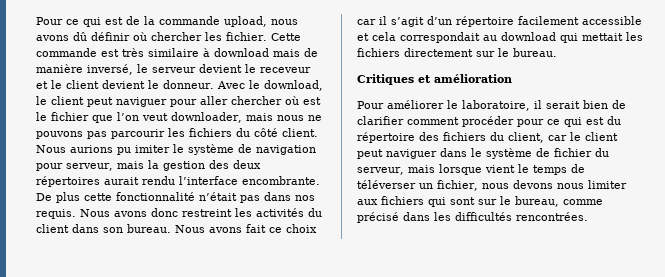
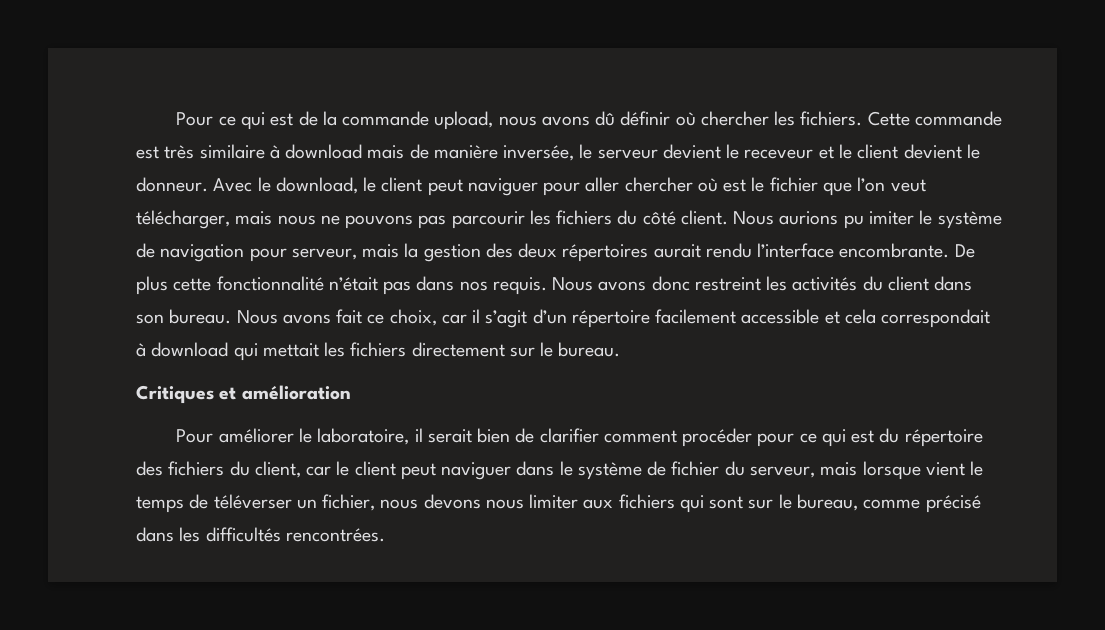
[226,32,267,41] fichier. -> [800,111,863,126] fichiers.
[87,64,133,75] inversé, -> [503,145,575,161] inversée,
[171,112,242,123] downloader, -> [136,210,230,229] télécharger,
[286,224,317,233] choix -> [389,309,437,326] choix,
[483,35,497,41] au -> [136,343,146,357] à

